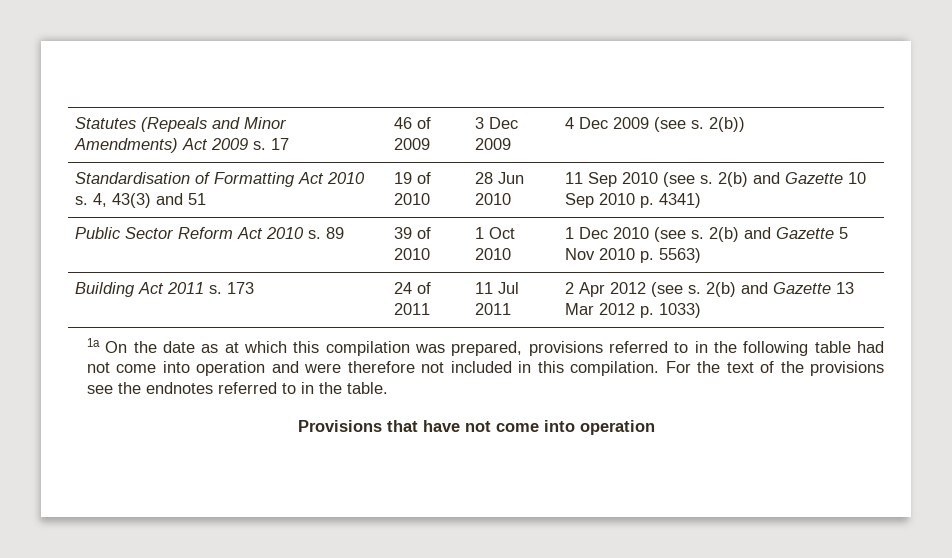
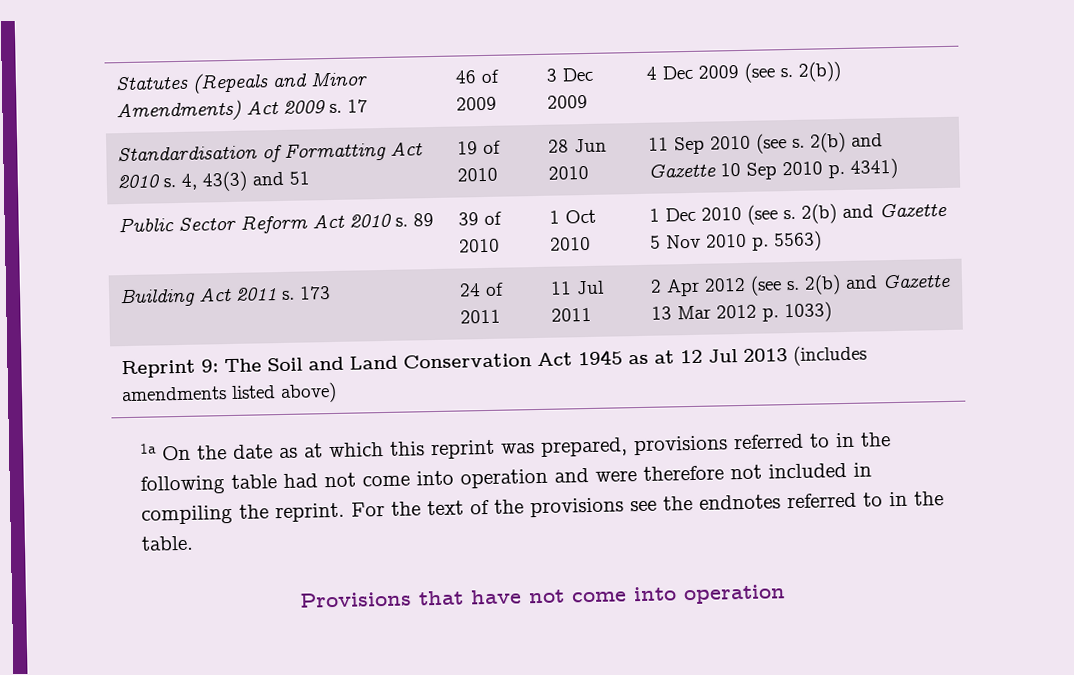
(702, 310) none -> [120,344,867,379] [120,381,337,404] // Reprint 9: The Soil and Land Conservation Act 1945 as at 12 Jul 2013 (includes amendments listed above)
[325,341,410,356] compilation -> [430,439,495,460] reprint
[537,361,660,376] this compilation. -> [140,502,345,525] compiling the reprint.

